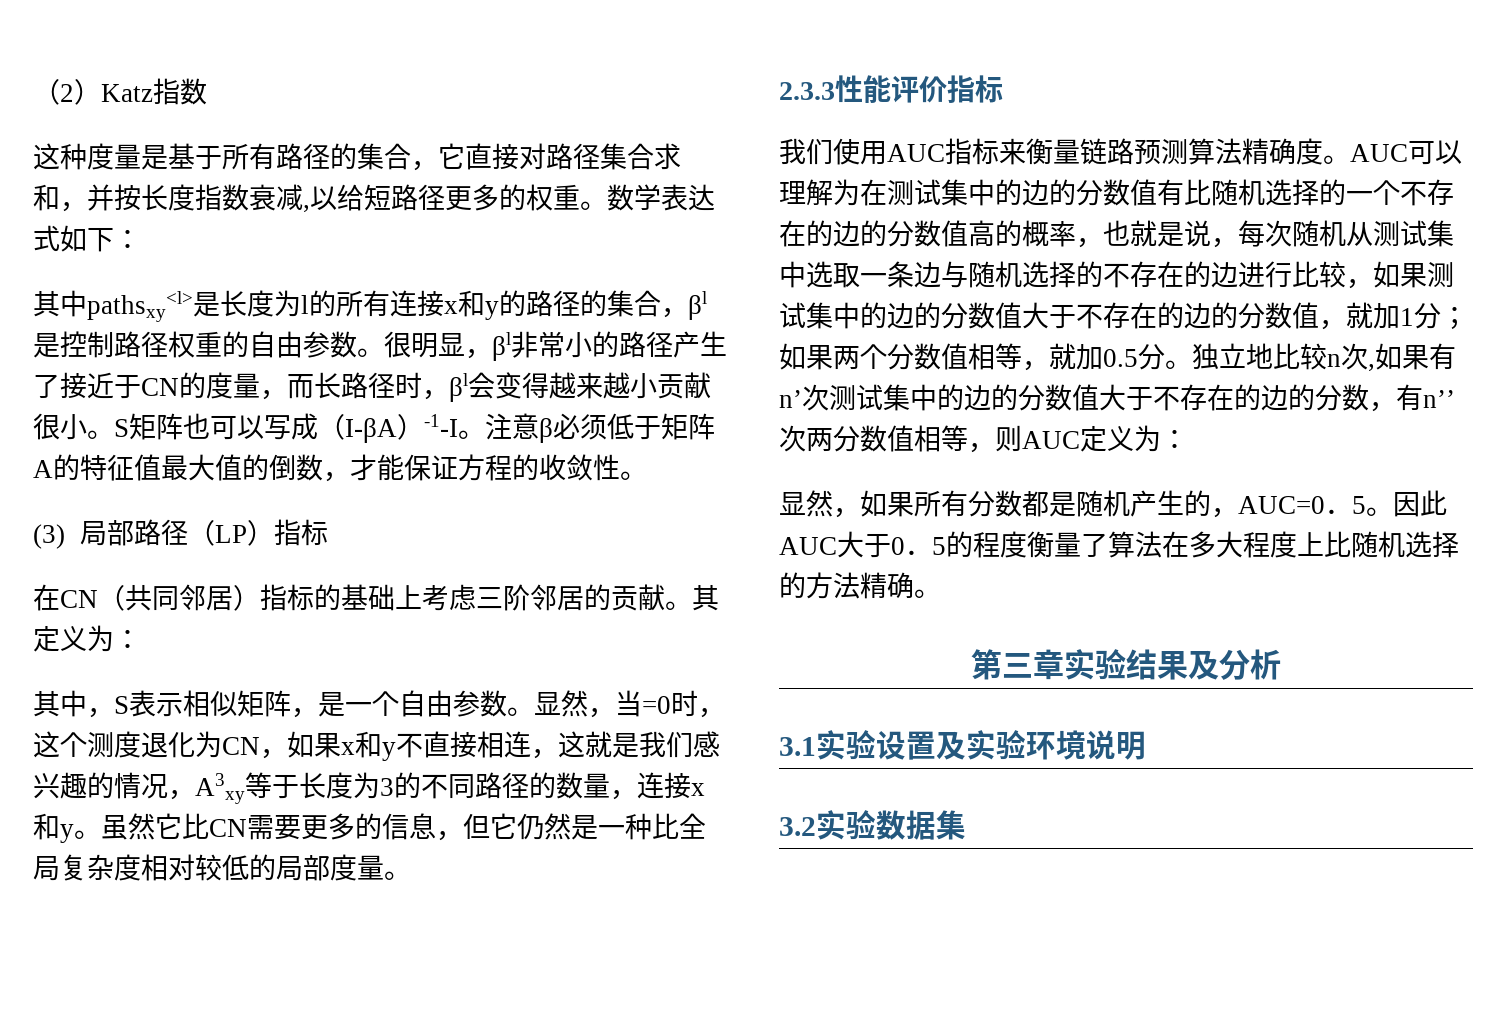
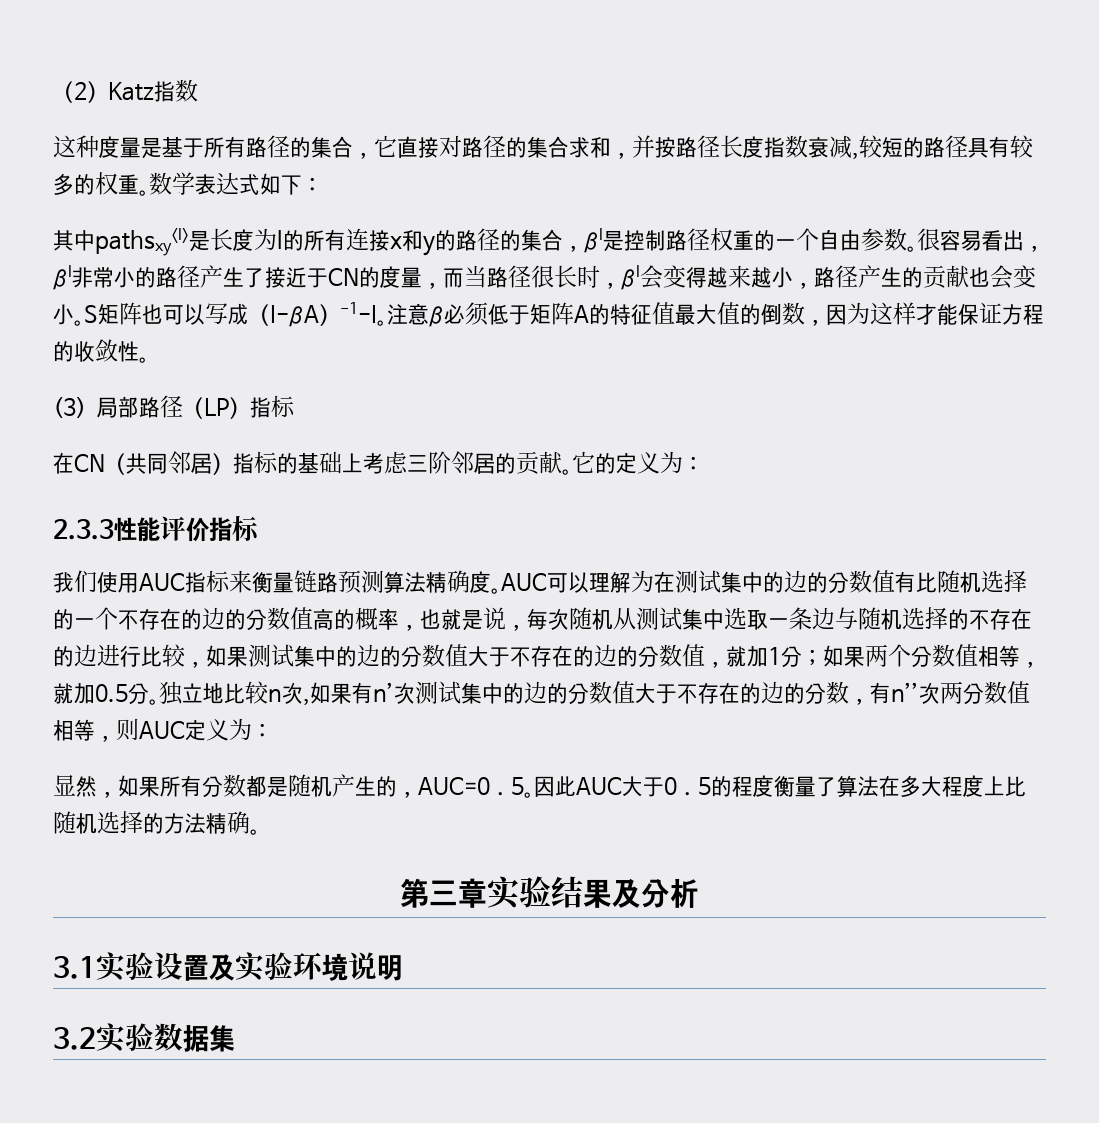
(600, 156) none -> [506,136,527,158] 的
(141, 197) none -> [676,135,720,158] 路径
[310,184,472,211] 以给短路径更 -> [859,135,1034,158] 较短的路径具有较
(249, 344) none -> [774,228,819,251] 一个
[411,333,465,358] 明显 -> [939,230,1024,251] 容易看出
[314,372,395,399] 长路径 -> [464,265,577,288] 当路径很长
[657,372,711,399] [33,413,60,440] 贡献很 -> [793,265,1036,289] ，路径产生的贡献也会变
(350, 477) none -> [826,302,916,325] 因为这样
[692,584,719,611] [33,625,141,652] [33,690,725,718] [33,731,720,761] [33,772,705,804] [33,813,706,843] [33,854,411,881] 其定义为： // 其中，S表示相似矩阵，是一个自由参数。显然，当=0时，这个测度退化为CN，如果x和y不直接相连，这就是我们感兴趣的情况，A3xy等于长度为3的不同路径的数量，连接x和y。虽然它比CN需要更多的信息，但它仍然是一种比全局复杂度相对较低的局部度量。 -> [572,451,704,474] 它的定义为：

